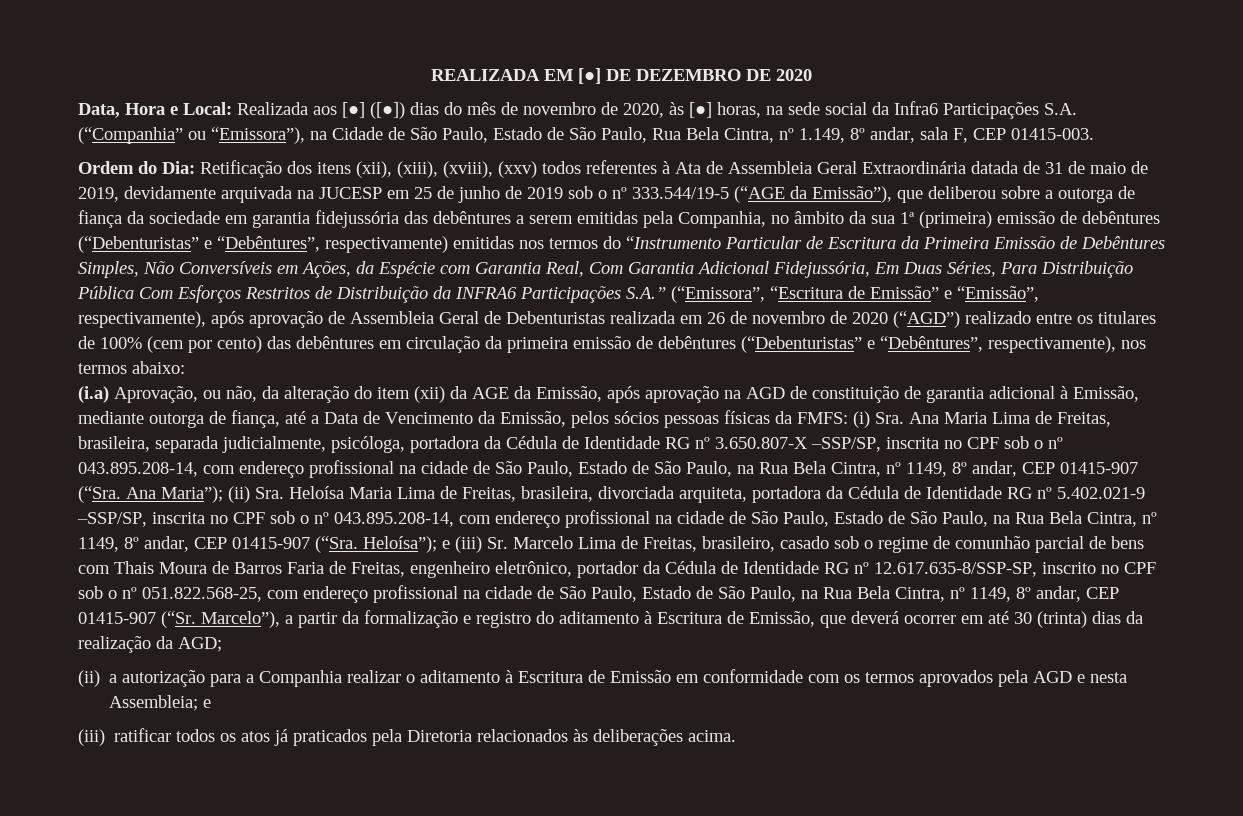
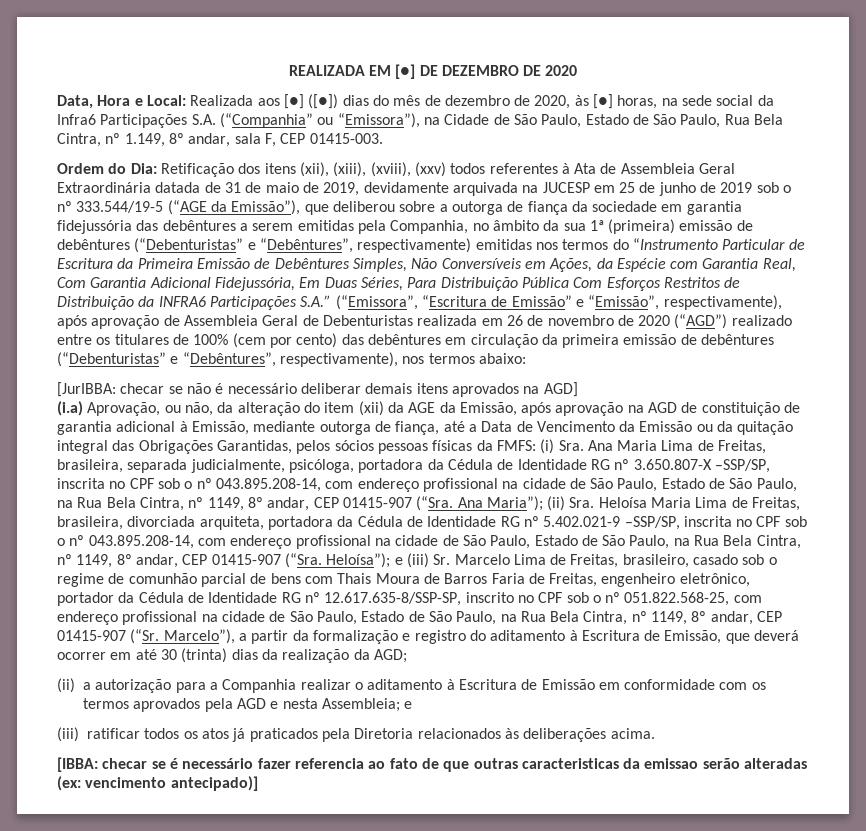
[523,102,596,115] novembro -> [444,95,510,106] dezembro
(185, 367) none -> [57,382,578,397] // [JurIBBA: checar se não é necessário deliberar demais itens aprovados na AGD]
[500,411,566,427] Emissão, -> [639,421,794,435] [57,440,292,454] Emissão ou da quitação integral das Obrigações Garantidas,
(737, 736) none -> [57,757,808,772] [57,776,258,791] // [IBBA: checar se é necessário fazer referencia ao fato de que outras caracteristicas da emissao serão alteradas (ex: vencimento antecipado)]

